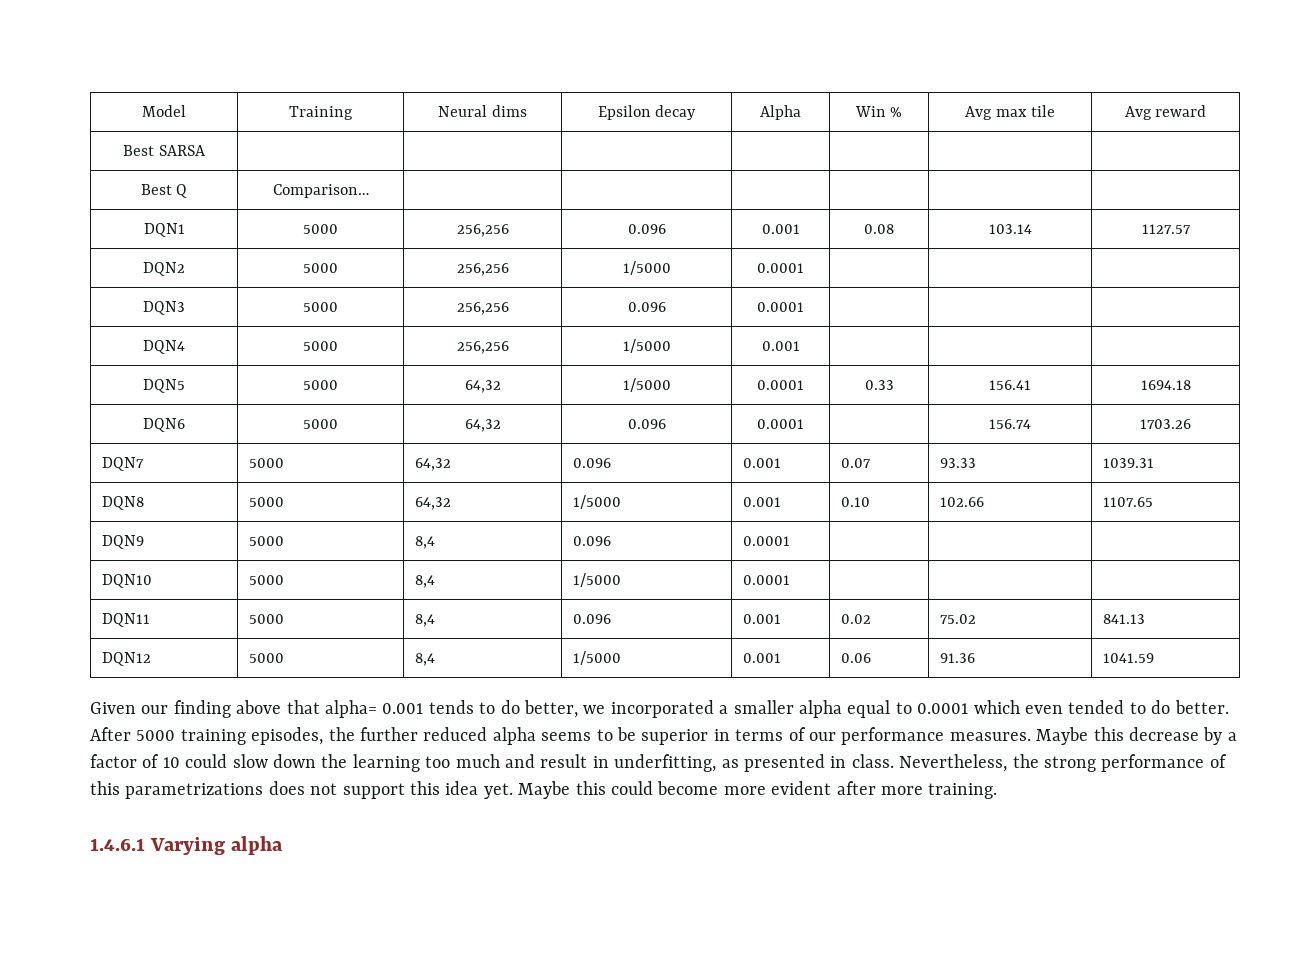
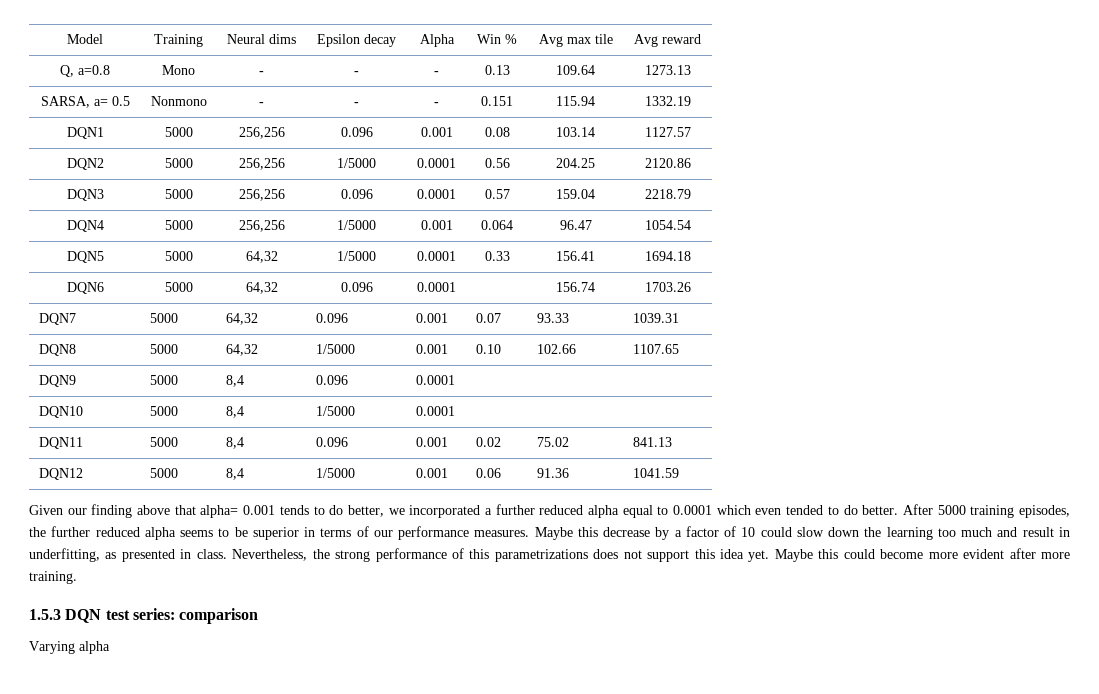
[123,145,206,156] [140,184,188,198] [272,184,369,198] Best SARSA | | | | | | | // Best Q | Comparison… | | | | | | -> [60,65,110,77] [162,65,195,75] [259,71,264,75] [354,71,359,75] [434,71,439,75] [484,65,510,75] [556,65,595,75] [644,65,691,75] [40,96,130,108] [150,96,207,106] [259,102,264,106] [354,102,359,106] [434,102,439,106] [481,96,513,106] [556,96,595,106] [644,96,691,106] Q, a=0.8 | Mono | - | - | - | 0.13 | 109.64 | 1273.13 // SARSA, a= 0.5 | Nonmono | - | - | - | 0.151 | 115.94 | 1332.19
(804, 268) | | -> [484,158,510,168] [556,158,595,168] [644,158,691,168] 0.56 | 204.25 | 2120.86
(804, 307) | | -> [484,189,510,199] [556,189,595,199] [644,189,691,199] 0.57 | 159.04 | 2218.79
(800, 346) | | -> [481,220,513,230] [559,220,592,230] [644,220,691,230] 0.064 | 96.47 | 1054.54
[733,700,794,714] smaller -> [495,504,584,515] further reduced
[90,838,145,851] 1.4.6.1 -> [29,608,259,624] 1.5.3 DQN test series: comparison //

